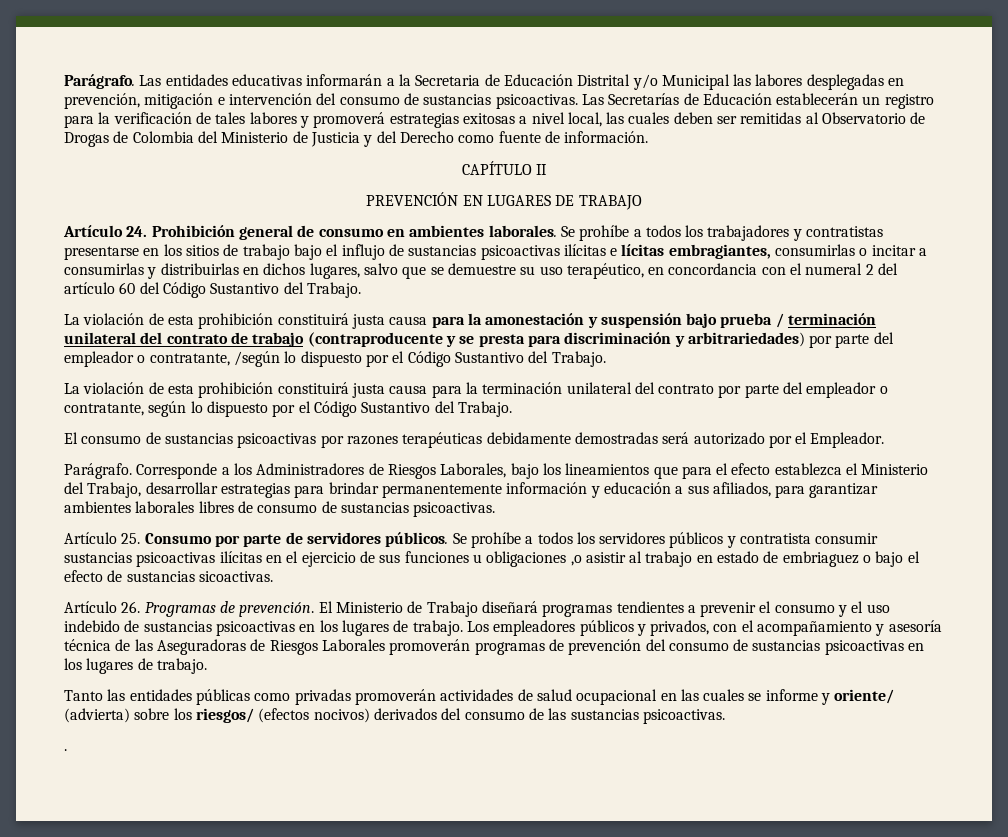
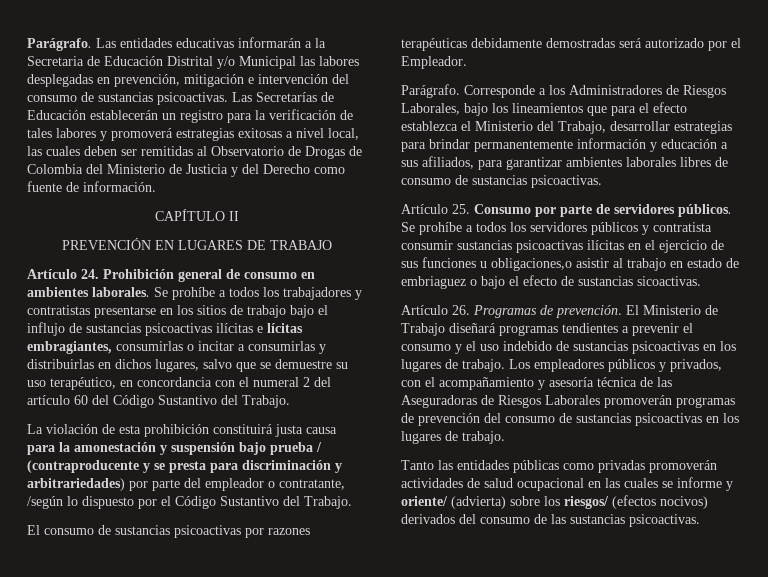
[788,313,877,325] [64,332,305,347] terminación unilateral del contrato de trabajo -> (322, 447) none
[64,382,888,398] [64,401,512,417] // La violación de esta prohibición constituirá justa causa para la terminación unilateral del contrato por parte del empleador o contratante, según lo dispuesto por el Código Sustantivo del Trabajo. -> (352, 502) none
[486,551,582,567] obligaciones ,o -> [491,258,572,271] obligaciones,o
[64,749,67,751] // . -> (700, 520) none

